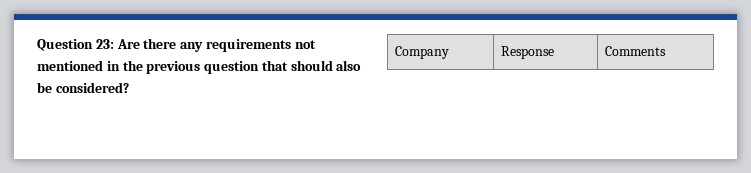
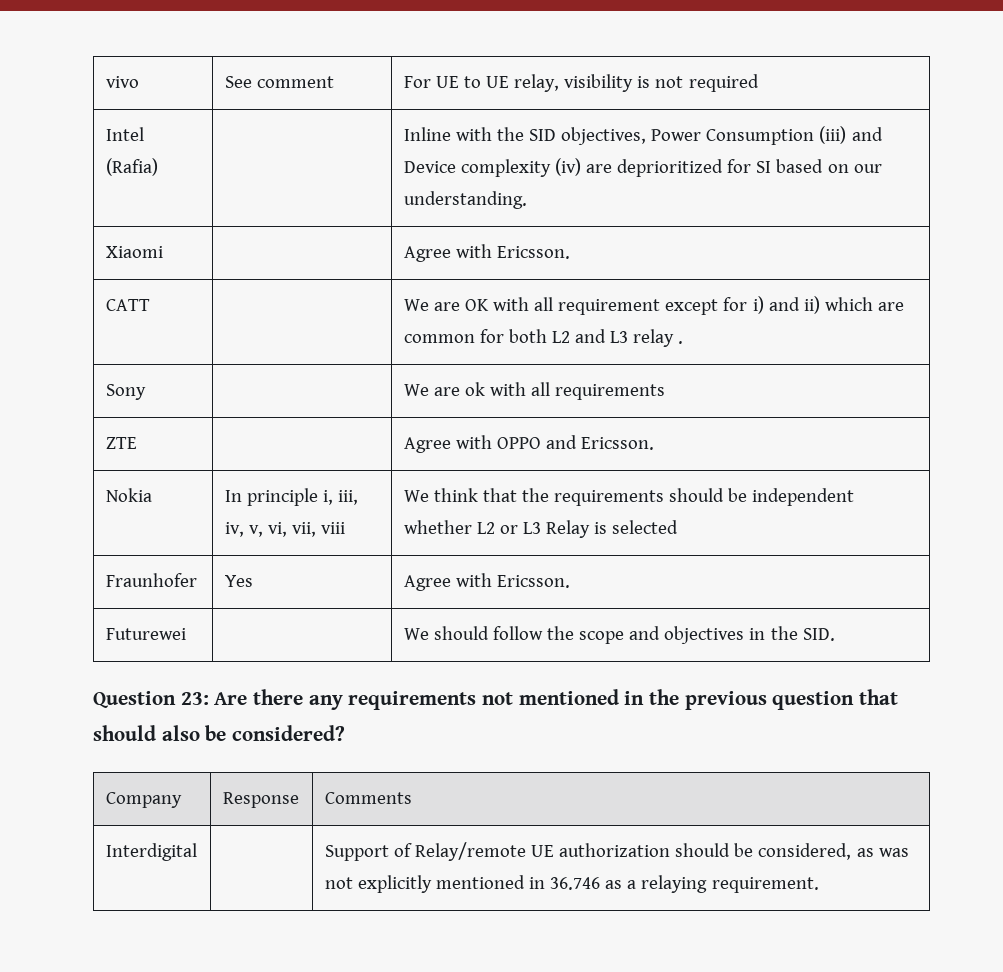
(37, 45) none -> [105,76,139,88] [224,76,334,88] [403,74,759,92] [105,127,144,141] [105,158,158,176] [403,126,883,145] [403,158,882,177] [403,191,527,209] [105,246,163,258] [403,244,570,262] [105,299,150,311] [403,296,905,315] [403,329,684,347] [105,384,146,400] [403,382,666,400] [105,437,137,449] [403,435,655,453] [105,488,152,502] [224,488,358,506] [224,522,346,537] [403,488,855,506] [403,520,679,538] [105,573,197,587] [224,575,253,587] [403,573,570,591] [105,628,186,640] [403,626,835,644] vivo | See comment | For UE to UE relay, visibility is not required // Intel (Rafia) | | Inline with the SID objectives, Power Consumption (iii) and Device complexity (iv) are deprioritized for SI based on our understanding. // Xiaomi | | Agree with Ericsson. // CATT | | We are OK with all requirement except for i) and ii) which are common for both L2 and L3 relay . // Sony | | We are ok with all requirements // ZTE | | Agree with OPPO and Ericsson. // Nokia | In principle i, iii, iv, v, vi, vii, viii | We think that the requirements should be independent whether L2 or L3 Relay is selected // Fraunhofer | Yes | Agree with Ericsson. // Futurewei | | We should follow the scope and objectives in the SID. //
(667, 51) none -> [105,843,197,861] [324,842,909,861] [324,875,819,893] // Interdigital | | Support of Relay/remote UE authorization should be considered, as was not explicitly mentioned in 36.746 as a relaying requirement.

